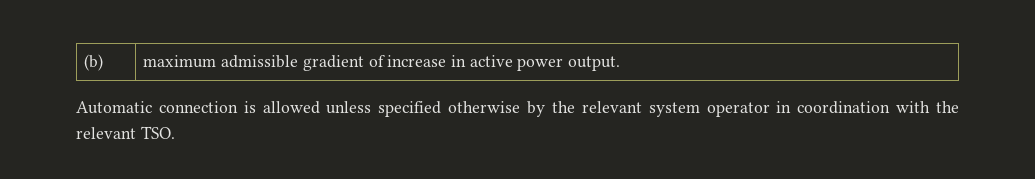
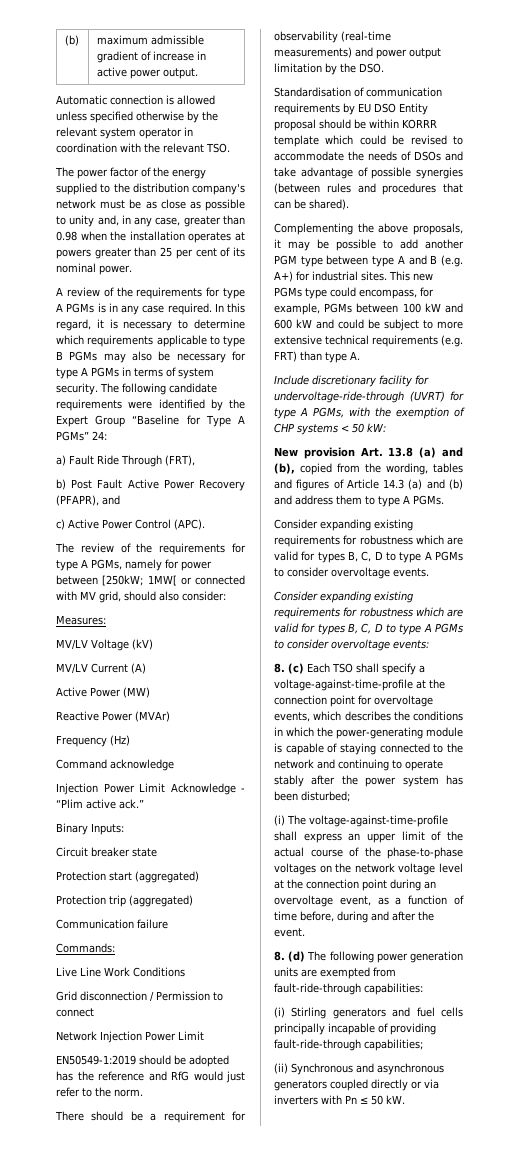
(175, 132) none -> [55,167,206,179] [56,183,245,195] [56,199,245,211] [56,215,245,227] [56,231,245,243] [56,247,245,259] [56,263,132,275] [56,287,245,299] [56,303,245,315] [56,319,245,331] [56,335,245,347] [56,351,246,363] [56,367,214,379] [56,383,217,395] [56,399,245,411] [56,415,245,427] [56,431,107,441] [56,455,195,467] [56,479,245,491] [56,495,120,506] [56,519,205,530] [55,543,246,555] [56,559,212,571] [56,575,245,586] [56,591,226,603] [56,615,106,625] [56,639,153,651] [56,663,146,674] [56,687,150,698] [56,711,170,722] [56,735,130,747] [56,759,174,771] [56,783,245,795] [56,799,144,809] [56,823,124,835] [56,847,157,857] [56,871,199,883] [56,895,193,907] [56,919,168,929] [56,943,115,953] [56,967,185,977] [56,991,223,1002] [56,1008,94,1017] [56,1031,204,1043] [56,1055,229,1067] [56,1071,245,1083] [56,1087,143,1097] [55,1111,247,1123] [274,31,391,43] [274,47,441,59] [274,63,384,75] [274,87,442,97] [274,103,428,115] [274,119,437,131] [274,135,463,147] [274,151,463,161] [274,167,463,179] [274,183,463,195] [274,199,349,210] [274,223,463,235] [274,239,464,251] [274,255,463,267] [274,271,433,282] [274,287,434,299] [274,303,463,315] [274,319,463,331] [274,335,463,347] [274,351,360,363] [274,375,429,387] [274,391,464,403] [274,407,465,419] [274,423,386,435] [274,447,463,459] [274,463,463,475] [274,479,463,491] [274,495,444,507] [274,519,413,531] [274,535,463,547] [274,551,463,563] [274,567,429,579] [274,591,413,603] [274,607,463,619] [274,623,463,635] [274,639,429,651] [274,663,425,675] [274,679,445,691] [274,695,433,707] [274,711,463,722] [274,727,463,739] [274,743,463,755] [274,759,443,771] [274,775,463,787] [274,791,350,802] [274,815,448,827] [274,831,463,843] [274,847,463,859] [274,863,463,875] [274,879,436,891] [274,895,464,907] [274,911,434,923] [274,928,305,937] [274,951,463,963] [274,967,396,979] [274,983,423,995] [274,1007,463,1019] [274,1023,436,1035] [274,1039,423,1051] [274,1063,444,1075] [274,1079,439,1091] [274,1095,405,1105] // The power factor of the energy supplied to the distribution company's network must be as close as possible to unity and, in any case, greater than 0.98 when the installation operates at powers greater than 25 per cent of its nominal power. // A review of the requirements for type A PGMs is in any case required. In this regard, it is necessary to determine which requirements applicable to type B PGMs may also be necessary for type A PGMs in terms of system security. The following candidate requirements were identified by the Expert Group “Baseline for Type A PGMs” 24: // a) Fault Ride Through (FRT), // b) Post Fault Active Power Recovery (PFAPR), and // c) Active Power Control (APC). // The review of the requirements for type A PGMs, namely for power between [250kW; 1MW[ or connected with MV grid, should also consider: // Measures: // MV/LV Voltage (kV) // MV/LV Current (A) // Active Power (MW) // Reactive Power (MVAr) // Frequency (Hz) // Command acknowledge // Injection Power Limit Acknowledge - “Plim active ack.” // Binary Inputs: // Circuit breaker state // Protection start (aggregated) // Protection trip (aggregated) // Communication failure // Commands: // Live Line Work Conditions // Grid disconnection / Permission to connect // Network Injection Power Limit // EN50549-1:2019 should be adopted has the reference and RfG would just refer to the norm. // There should be a requirement for observability (real-time measurements) and power output limitation by the DSO. // Standardisation of communication requirements by EU DSO Entity proposal should be within KORRR template which could be revised to accommodate the needs of DSOs and take advantage of possible synergies (between rules and procedures that can be shared). // Complementing the above proposals, it may be possible to add another PGM type between type A and B (e.g. A+) for industrial sites. This new PGMs type could encompass, for example, PGMs between 100 kW and 600 kW and could be subject to more extensive technical requirements (e.g. FRT) than type A. // Include discretionary facility for undervoltage-ride-through (UVRT) for type A PGMs, with the exemption of CHP systems < 50 kW: // New provision Art. 13.8 (a) and (b), copied from the wording, tables and figures of Article 14.3 (a) and (b) and address them to type A PGMs. // Consider expanding existing requirements for robustness which are valid for types B, C, D to type A PGMs to consider overvoltage events. // Consider expanding existing requirements for robustness which are valid for types B, C, D to type A PGMs to consider overvoltage events: // 8. (c) Each TSO shall specify a voltage-against-time-profile at the connection point for overvoltage events, which describes the conditions in which the power-generating module is capable of staying connected to the network and continuing to operate stably after the power system has been disturbed; // (i) The voltage-against-time-profile shall express an upper limit of the actual course of the phase-to-phase voltages on the network voltage level at the connection point during an overvoltage event, as a function of time before, during and after the event. // 8. (d) The following power generation units are exempted from fault-ride-through capabilities: // (i) Stirling generators and fuel cells principally incapable of providing fault-ride-through capabilities; // (ii) Synchronous and asynchronous generators coupled directly or via inverters with Pn ≤ 50 kW.

